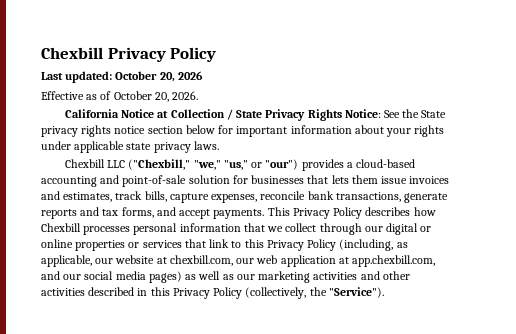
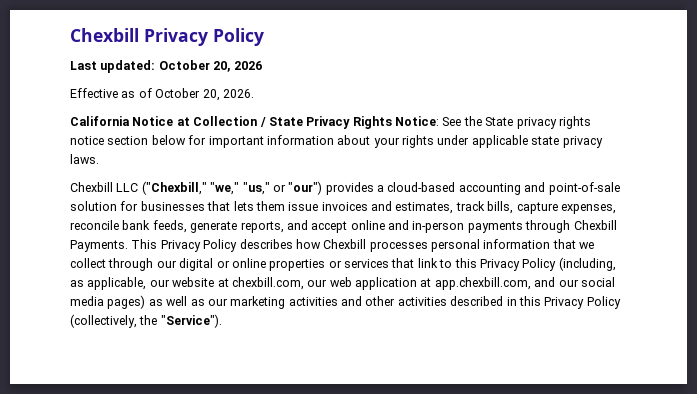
[335,192,449,203] [41,207,265,219] transactions, generate reports and tax forms, and accept payments. -> [152,220,617,233] [70,240,128,252] feeds, generate reports, and accept online and in-person payments through Chexbill Payments.

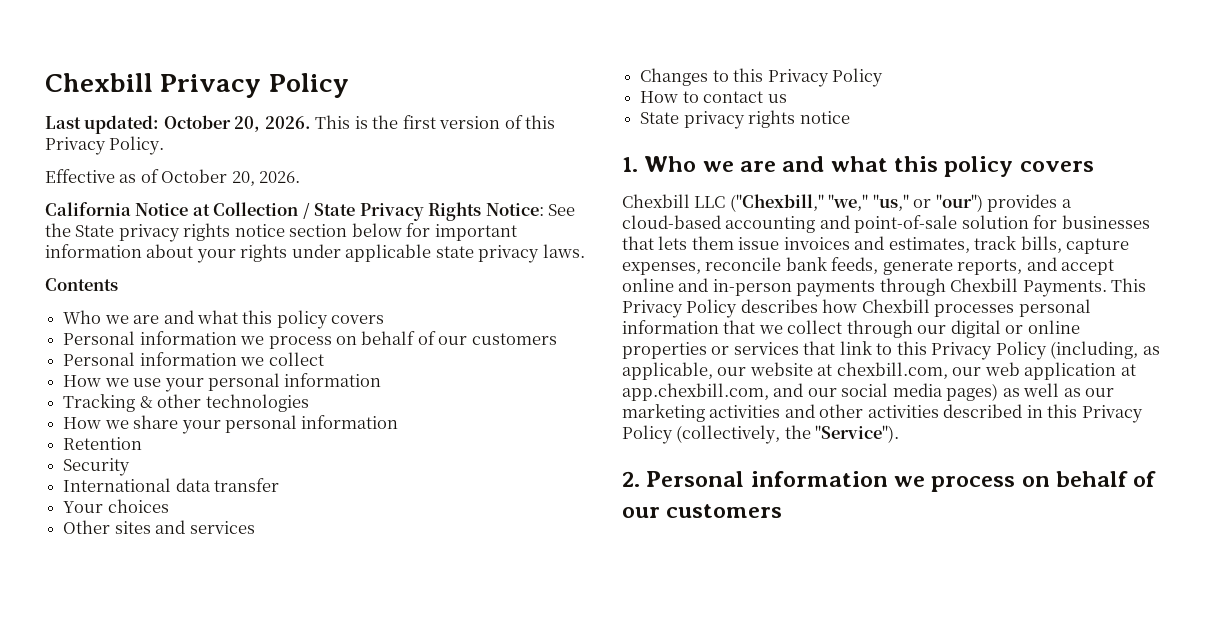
[233,61,262,70] 2026 -> [264,115,556,129] [45,136,165,155] 2026. This is the first version of this Privacy Policy.
(99, 159) none -> [45,278,118,291] [63,310,385,329] [63,331,557,349] [63,352,324,366] [63,373,382,392] [63,394,309,412] [63,415,399,434] [63,437,143,450] [63,458,131,476] [63,478,280,492] [63,499,169,513] [63,520,255,534] [640,68,883,87] [640,91,787,103] [640,110,850,129] [622,156,1094,177] // Contents // Who we are and what this policy covers // Personal information we process on behalf of our customers // Personal information we collect // How we use your personal information // Tracking & other technologies // How we share your personal information // Retention // Security // International data transfer // Your choices // Other sites and services // Changes to this Privacy Policy // How to contact us // State privacy rights notice // 1. Who we are and what this policy covers
(222, 321) none -> [622,471,1157,492] [622,504,783,518] // 2. Personal information we process on behalf of our customers

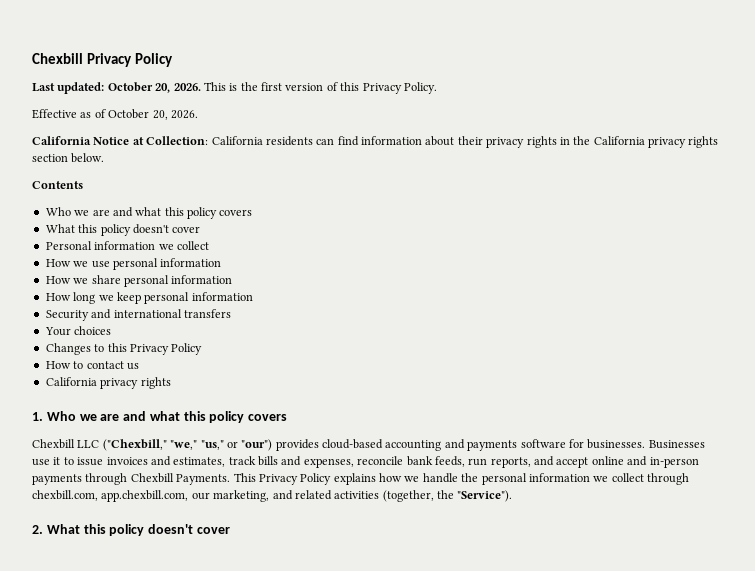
[213,202,576,221] [45,223,517,242] [45,244,585,263] Collection / State Privacy Rights Notice: See the State privacy rights notice section below for important information about your rights under applicable state privacy laws. -> [146,136,719,148] [32,153,105,163] Collection: California residents can find information about their privacy rights in the California privacy rights section below.
[63,331,557,349] Personal information we process on behalf of our customers -> [45,224,201,236] What this policy doesn't cover
[164,373,382,392] [63,394,309,412] your personal information // Tracking & other technologies -> [112,258,222,270] personal information
[181,415,399,434] [63,437,143,450] [63,458,131,476] [63,478,280,492] [63,499,169,513] [63,520,255,534] your personal information // Retention // Security // International data transfer // Your choices // Other sites and services -> [123,275,233,287] [45,292,253,304] [45,309,231,321] [44,326,112,336] personal information // How long we keep personal information // Security and international transfers // Your choices
[640,110,850,129] State privacy rights notice -> [45,377,171,389] California privacy rights
[1061,199,1072,208] a -> (319, 445) none
[854,215,1150,233] [622,236,734,250] point-of-sale solution for businesses that lets them -> [467,439,705,451] [32,457,74,466] payments software for businesses. Businesses use it to
[1020,236,1130,254] bills, capture -> [258,456,302,466] bills and
[882,259,953,275] generate -> [468,458,488,466] run
[740,299,1091,317] [622,320,756,334] describes how Chexbill processes personal information that -> [333,473,590,485] explains how we handle the personal information
[917,320,1080,338] [622,341,1160,360] [622,362,1136,380] [622,383,1115,401] [622,404,1143,423] [622,425,900,444] [622,471,1157,492] [622,504,783,518] our digital or online properties or services that link to this Privacy Policy (including, as applicable, our website at chexbill.com, our web application at app.chexbill.com, and our social media pages) as well as our marketing activities and other activities described in this Privacy Policy (collectively, the "Service"). // 2. Personal information we process on behalf of our customers -> [32,490,513,502] [32,524,230,536] chexbill.com, app.chexbill.com, our marketing, and related activities (together, the "Service"). // 2. What this policy doesn't cover

